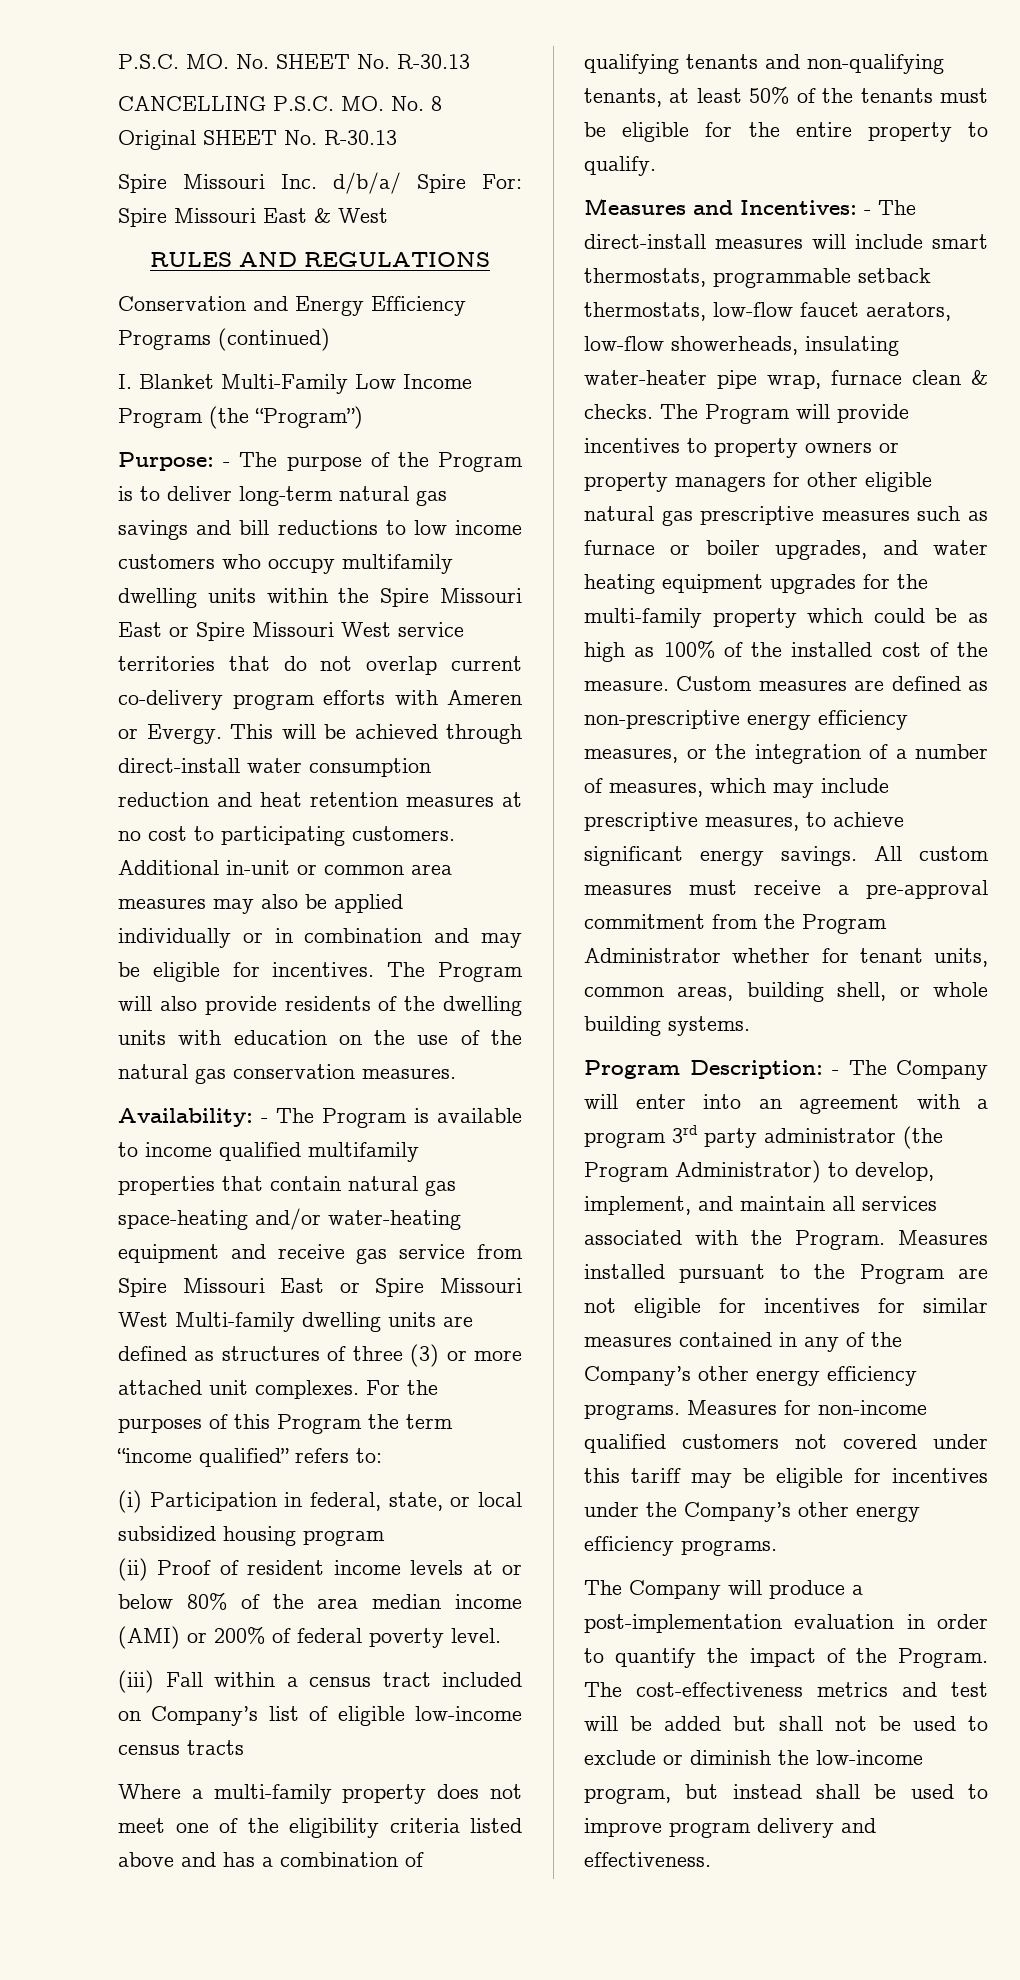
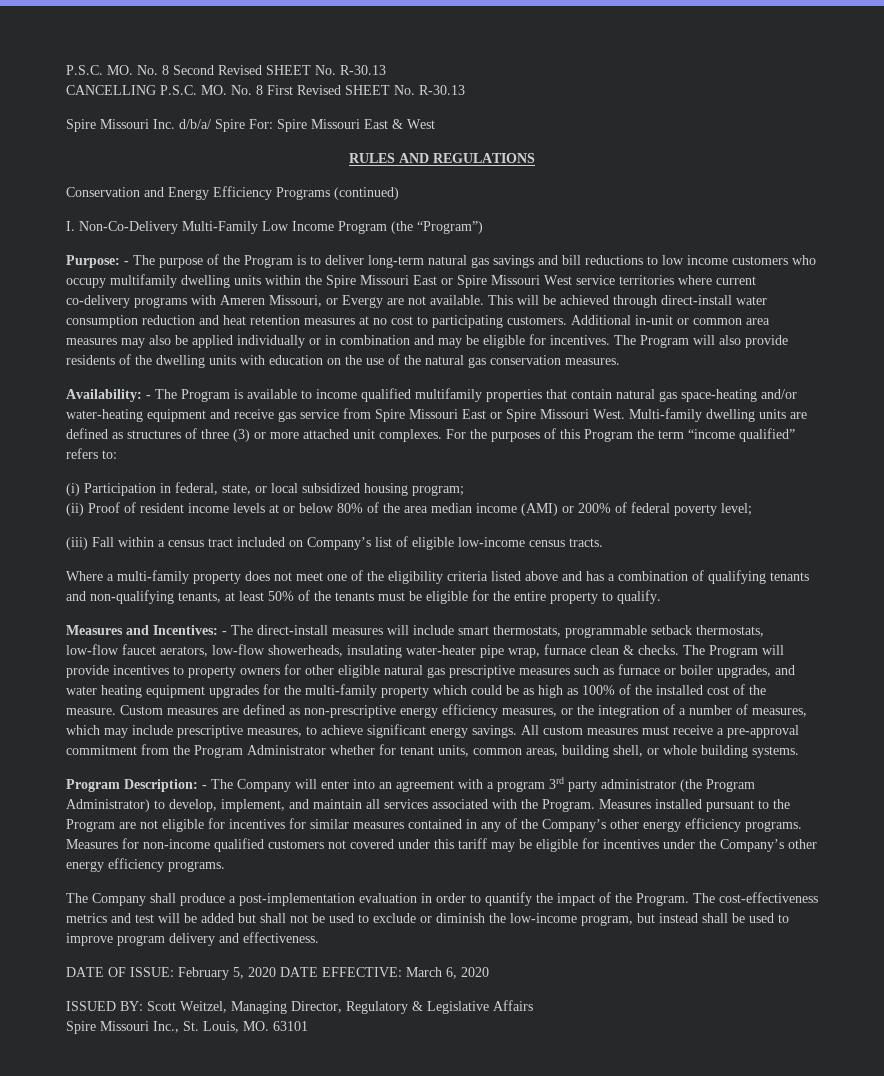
[118,54,269,69] P.S.C. MO. No. -> [66,65,262,75] P.S.C. MO. No. 8 Second Revised
[118,130,196,150] Original -> [267,85,341,95] First Revised
[139,374,214,389] Blanket -> [79,221,178,234] Non-Co-Delivery
[228,656,522,675] [118,690,522,710] [118,724,222,744] that do not overlap current co-delivery program efforts with Ameren or Evergy. -> [678,275,756,285] [66,295,484,308] where current co-delivery programs with Ameren Missouri, or Evergy are not available.
[118,1312,168,1327] West -> [593,409,625,419] West.
[303,1530,385,1546] program -> [412,485,464,496] program;
[451,1628,501,1643] level. -> [721,503,752,516] level;
[187,1740,244,1755] tracts -> [569,538,603,547] tracts.
[879,442,899,453] [584,472,766,492] or property managers -> (280, 671) none
[728,1580,762,1595] will -> [150,893,176,903] shall
(711, 1859) none -> [66,967,489,980] [66,1000,533,1014] [66,1021,308,1034] // DATE OF ISSUE: February 5, 2020 DATE EFFECTIVE: March 6, 2020 // ISSUED BY: Scott Weitzel, Managing Director, Regulatory & Legislative Affairs // Spire Missouri Inc., St. Louis, MO. 63101

